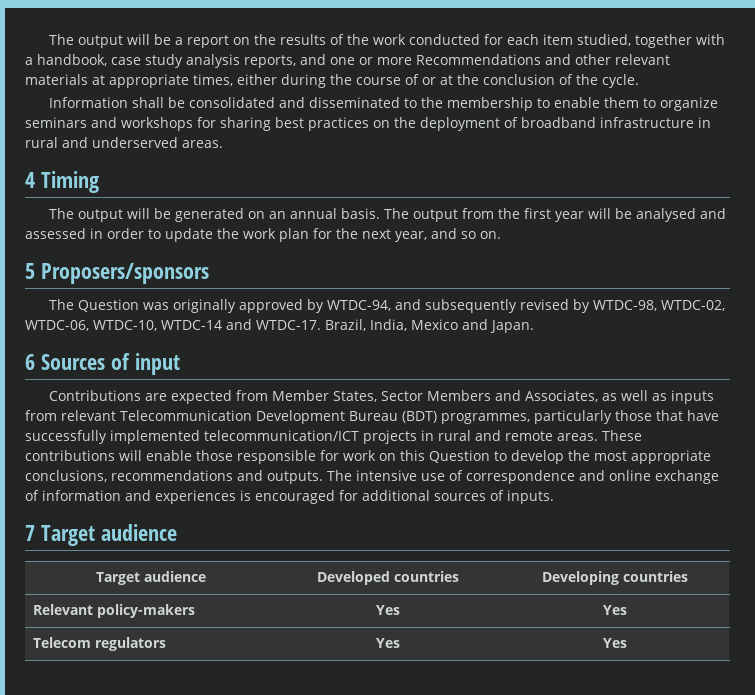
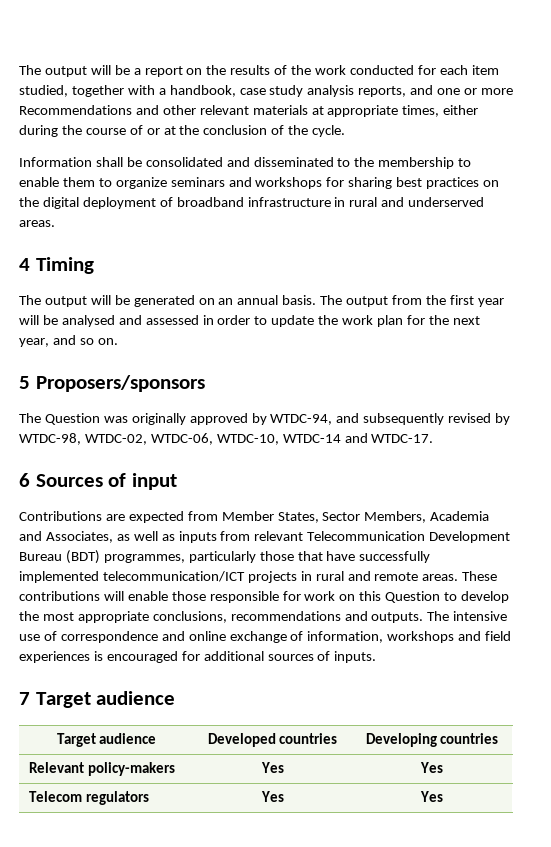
(416, 122) none -> [42,197,79,209] digital
[325,319,534,333] Brazil, India, Mexico and Japan. -> (434, 438) none
[426,390,491,401] Members -> [364,511,490,523] Members, Academia
[42,490,151,501] information and -> [307,631,512,643] information, workshops and field

